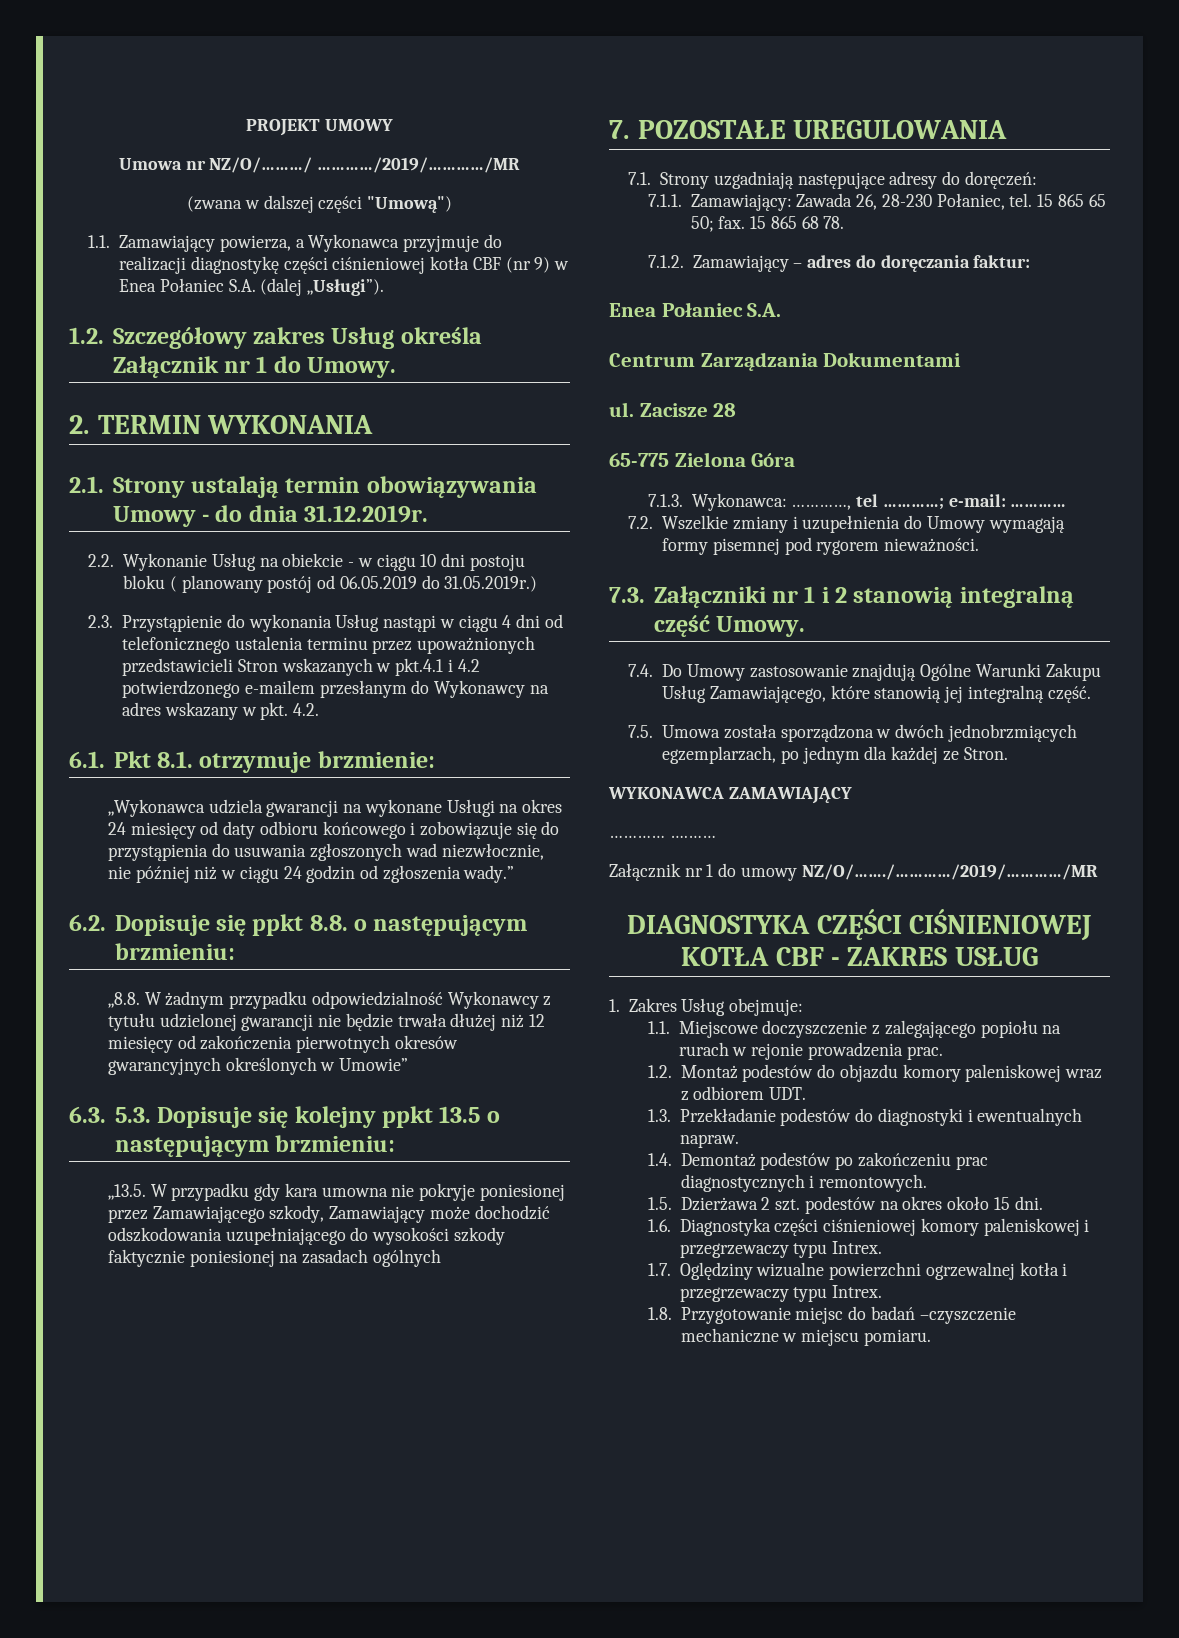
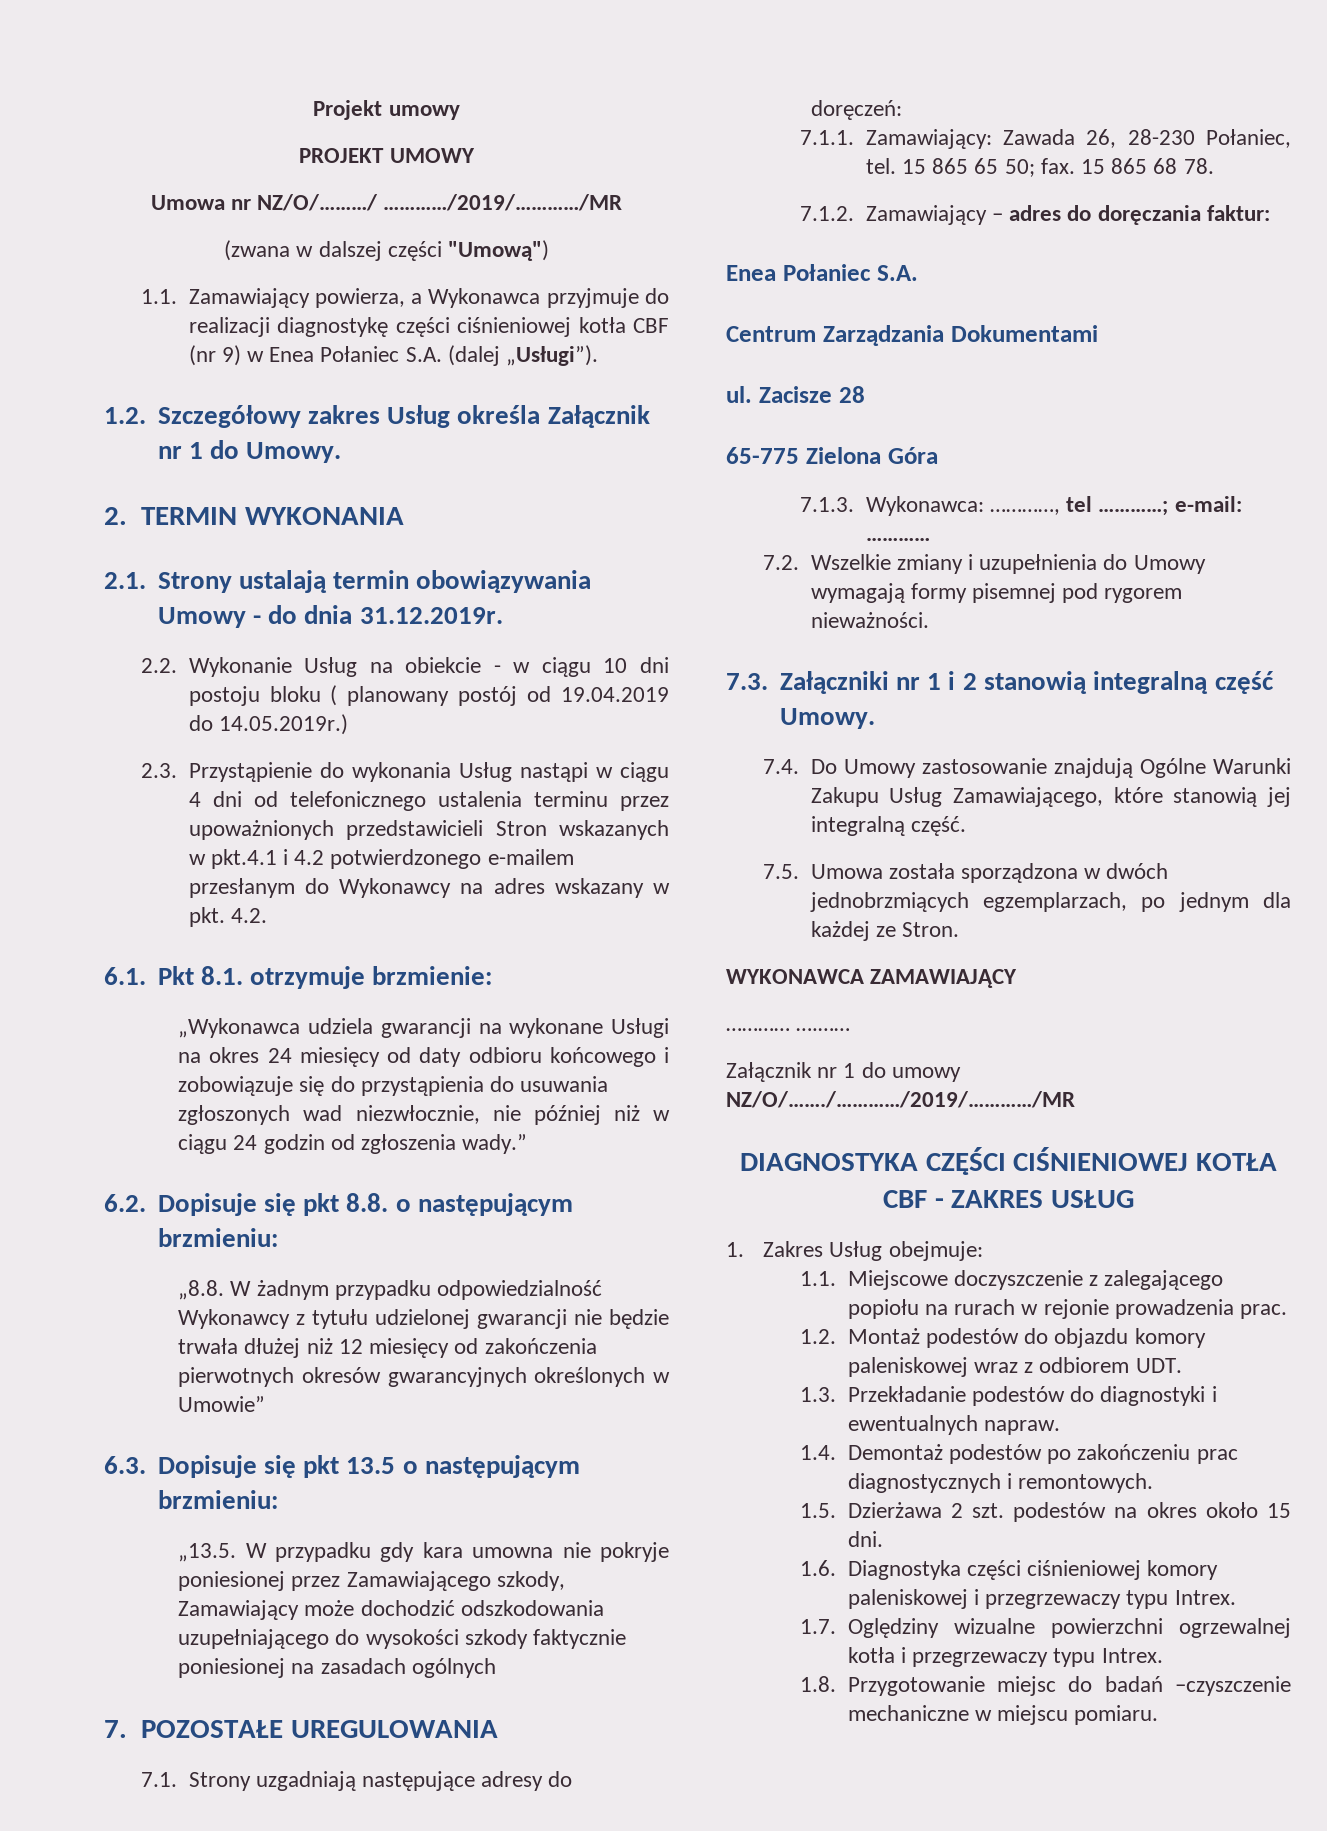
(246, 127) none -> [313,100,460,120] Projekt umowy //
[339,575,538,592] 06.05.2019 do 31.05.2019r.) -> [560,687,669,702] [188,714,348,735] 19.04.2019 do 14.05.2019r.)
[252,914,304,936] ppkt -> [303,1193,340,1216] pkt
[114,1106,434,1128] 5.3. Dopisuje się kolejny ppkt -> [157,1455,340,1478] Dopisuje się pkt

